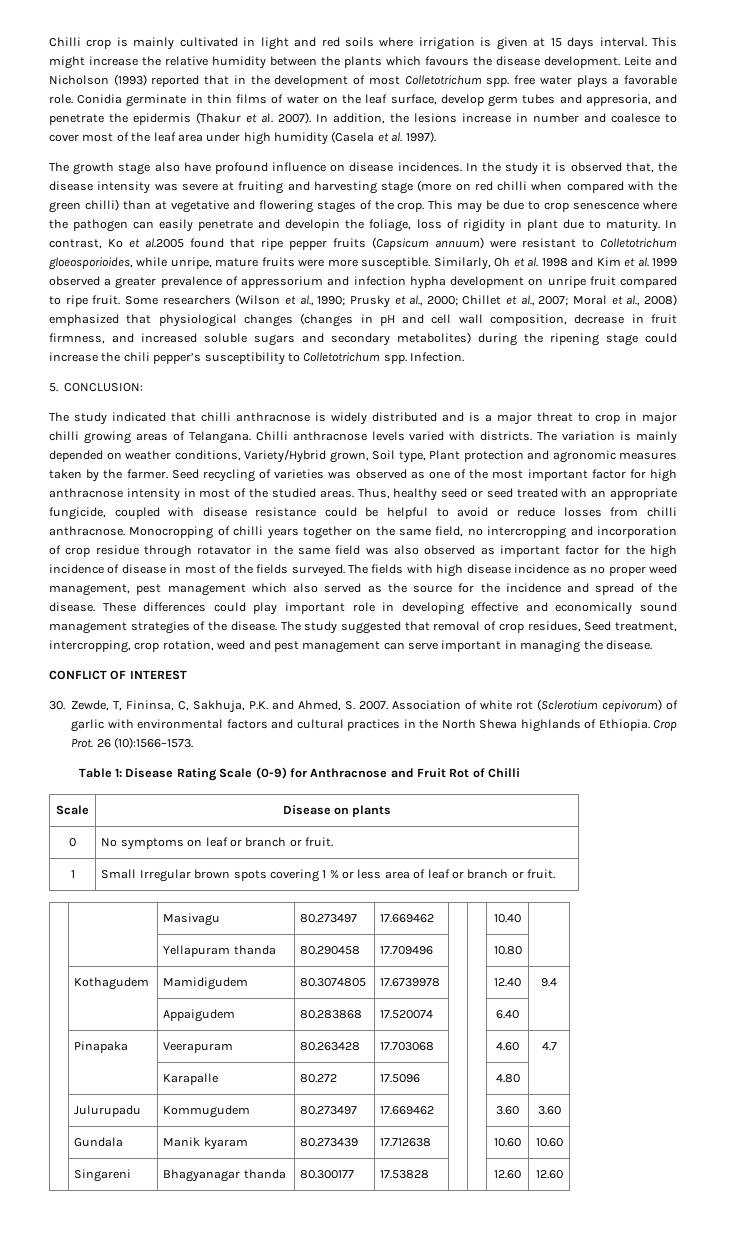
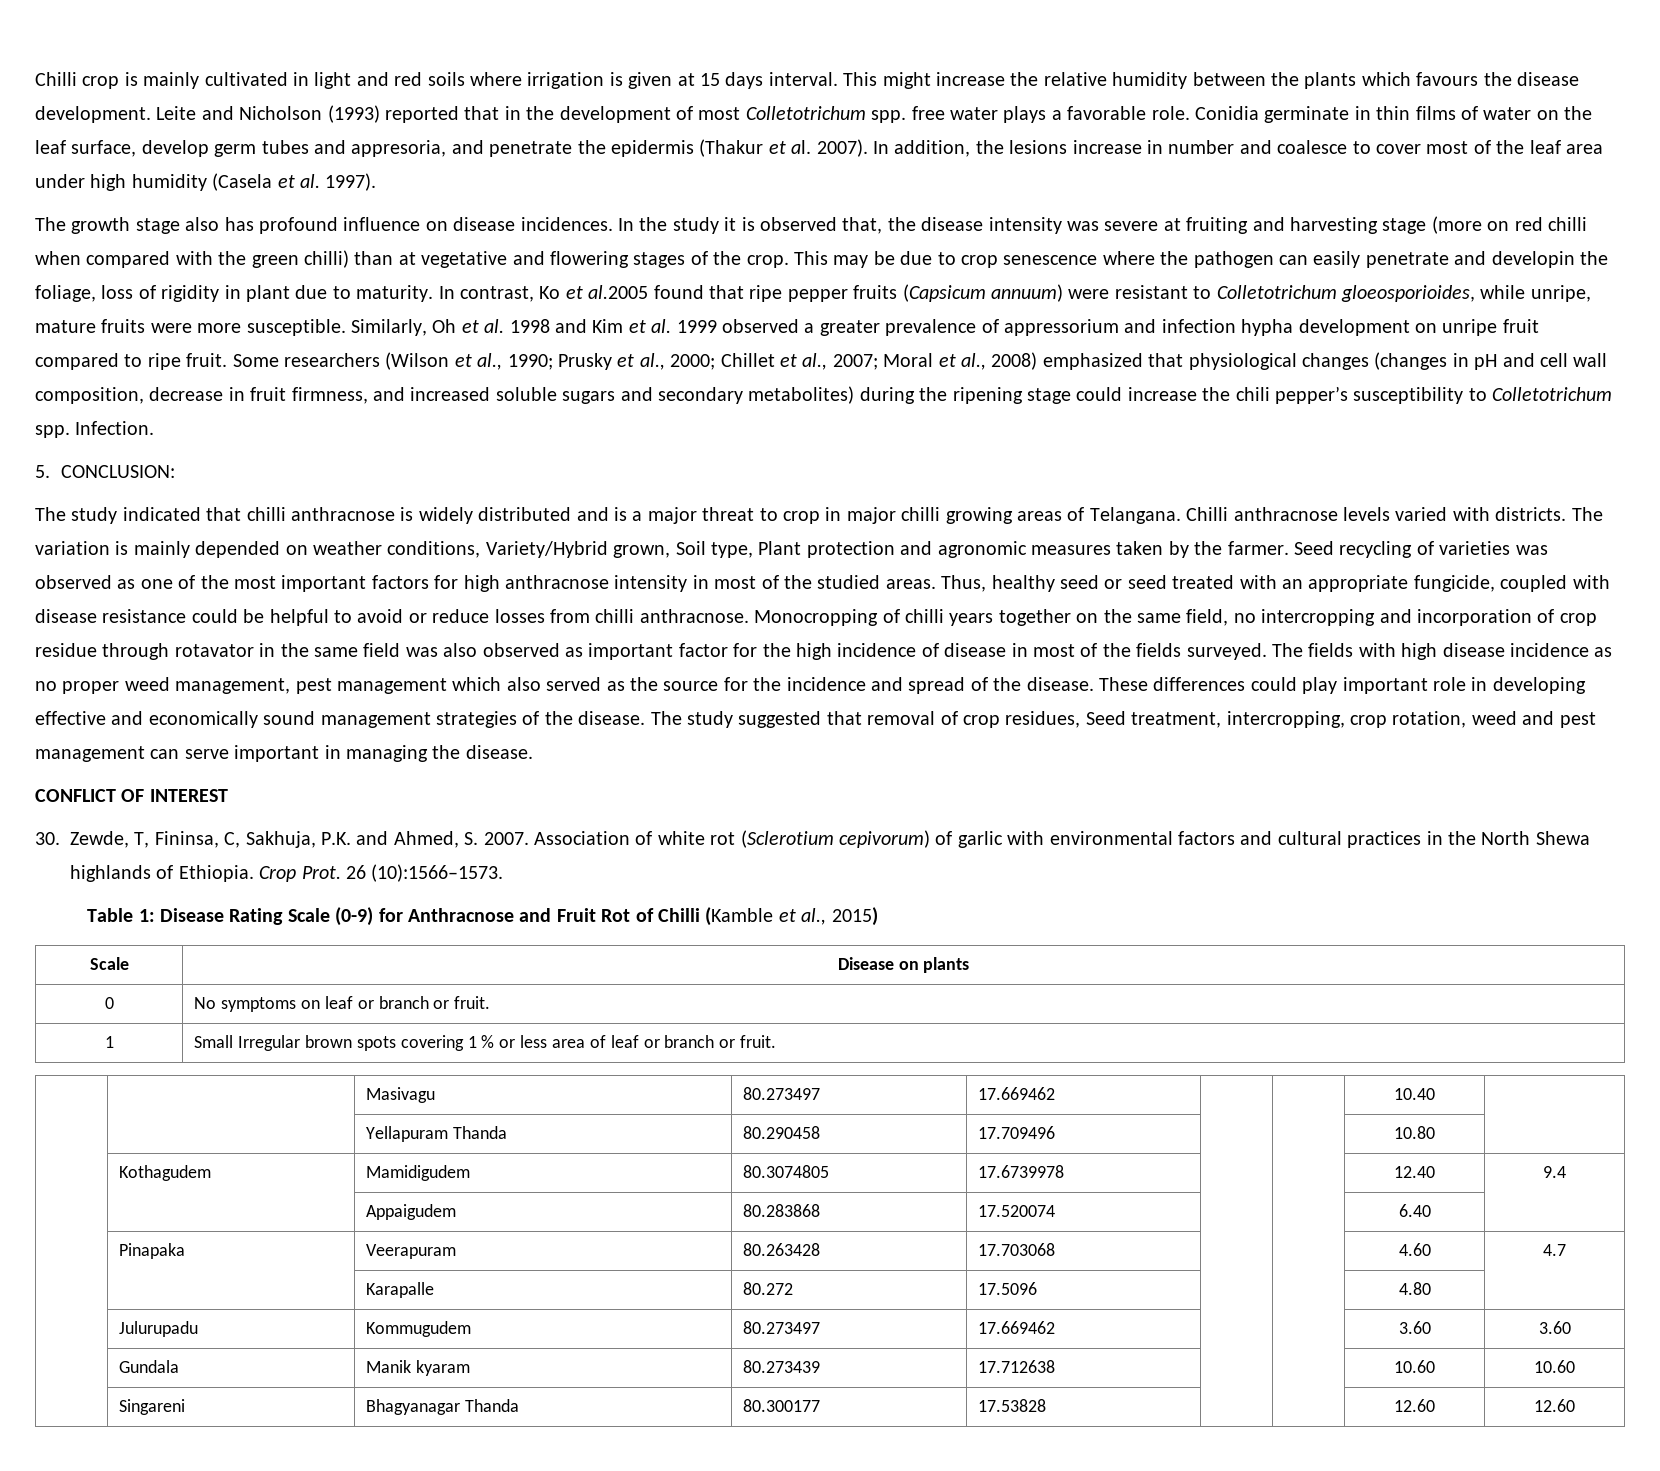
[183,162,211,172] have -> [224,217,254,231] has
[591,469,626,479] factor -> [371,575,429,589] factors
(521, 773) none -> [705,907,878,926] (Kamble et al., 2015)
[233,945,276,955] thanda -> [453,1126,508,1139] Thanda
[243,1169,286,1179] thanda -> [465,1399,520,1412] Thanda

